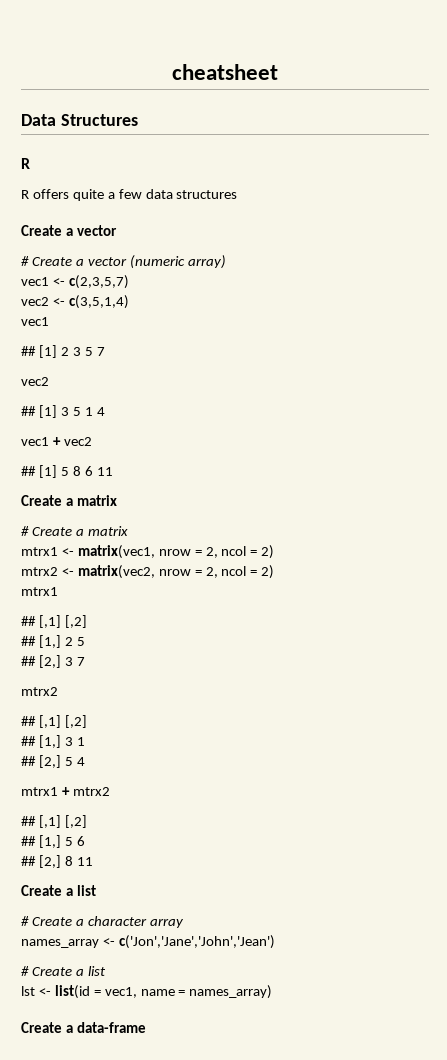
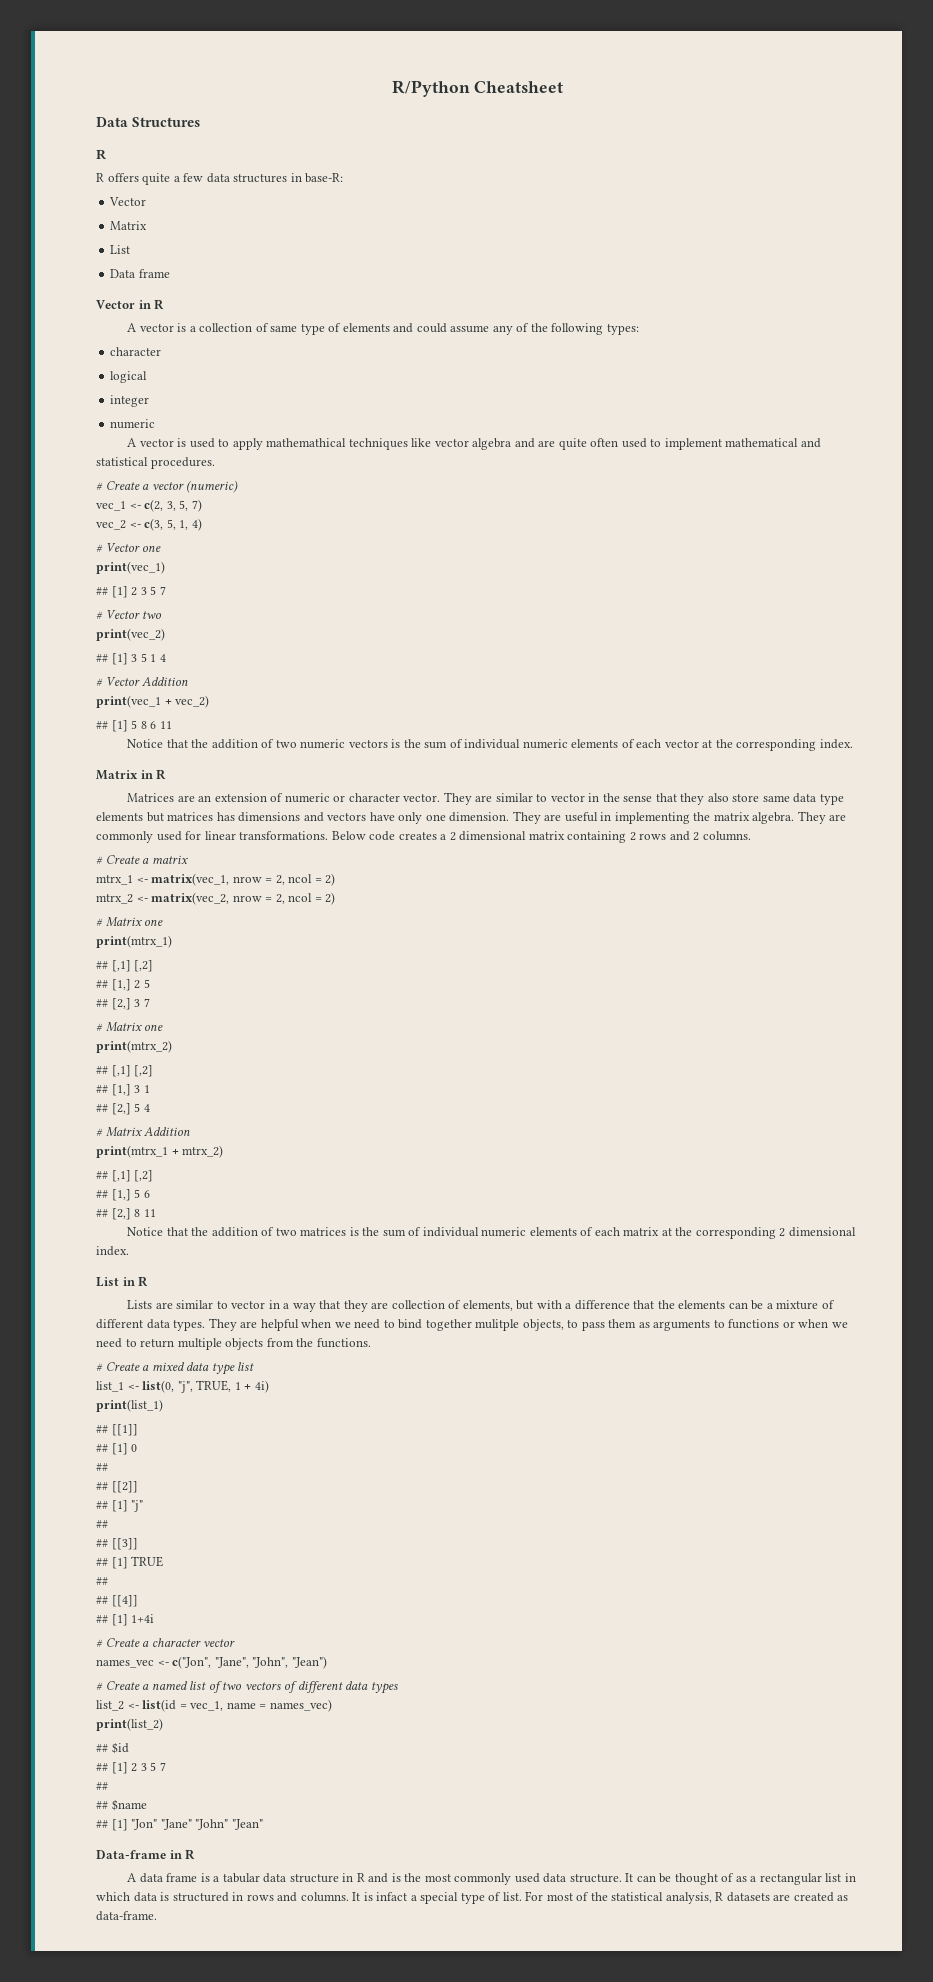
[172,64,278,80] cheatsheet -> [391,80,564,97] R/Python Cheatsheet
[21,225,117,236] [21,255,226,269] [21,275,129,289] [21,295,129,309] [21,317,49,326] [21,345,105,358] [21,377,49,386] // Create a vector // # Create a vector (numeric array) // vec1 <- c(2,3,5,7) // vec2 <- c(3,5,1,4) // vec1 // ## [1] 2 3 5 7 // vec2 -> [290,173,344,183] [109,197,147,206] [110,221,148,230] [110,245,131,254] [110,269,170,278] [96,299,165,310] [127,323,639,335] [110,347,162,356] [110,371,148,383] [110,395,150,407] [110,419,156,429] [127,438,821,450] [96,457,215,469] [96,480,239,493] [96,499,202,512] [96,518,202,531] [96,543,162,552] [96,561,165,574] [96,586,166,598] [96,610,163,619] [96,628,165,641] in base-R: // Vector // Matrix // List // Data frame // Vector in R // A vector is a collection of same type of elements and could assume any of the following types: // character // logical // integer // numeric // A vector is used to apply mathemathical techniques like vector algebra and are quite often used to implement mathematical and statistical procedures. // # Create a vector (numeric) // vec_1 <- c(2, 3, 5, 7) // vec_2 <- c(3, 5, 1, 4) // # Vector one // print(vec_1) // ## [1] 2 3 5 7 // # Vector two // print(vec_2)
[21,437,92,446] vec1 + vec2 -> [96,677,189,686] [96,695,210,708] # Vector Addition // print(vec_1 + vec_2)
[21,495,117,506] Create a matrix -> [127,739,853,751] [96,769,167,780] [127,792,844,805] [96,811,847,824] [96,831,751,843] Notice that the addition of two numeric vectors is the sum of individual numeric elements of each vector at the corresponding index. // Matrix in R // Matrices are an extension of numeric or character vector. They are similar to vector in the sense that they also store same data type elements but matrices has dimensions and vectors have only one dimension. They are useful in implementing the matrix algebra. They are commonly used for linear transformations. Below code creates a 2 dimensional matrix containing 2 rows and 2 columns.
[21,545,275,559] [21,565,275,579] [21,587,58,596] mtrx1 <- matrix(vec1, nrow = 2, ncol = 2) // mtrx2 <- matrix(vec2, nrow = 2, ncol = 2) // mtrx1 -> [96,873,336,886] [96,892,336,905] [96,917,164,927] [96,935,172,948] mtrx_1 <- matrix(vec_1, nrow = 2, ncol = 2) // mtrx_2 <- matrix(vec_2, nrow = 2, ncol = 2) // # Matrix one // print(mtrx_1)
[21,687,58,696] mtrx2 -> [96,1022,164,1032] [96,1040,172,1053] # Matrix one // print(mtrx_2)
[21,787,110,796] mtrx1 + mtrx2 -> [96,1127,191,1137] [96,1145,224,1158] # Matrix Addition // print(mtrx_1 + mtrx_2)
[21,885,96,896] [21,916,184,928] [21,935,275,949] [21,966,106,976] [21,986,35,996] Create a list // # Create a character array // names_array <- c('Jon','Jane','John','Jean') // # Create a list // lst -> [127,1227,856,1239] [96,1246,129,1256] [96,1276,149,1287] [127,1300,835,1312] [96,1318,848,1331] [96,1338,371,1350] [96,1362,255,1375] [96,1380,269,1393] [96,1399,163,1412] [96,1424,138,1436] [96,1443,138,1455] [96,1462,108,1472] [96,1481,138,1493] [96,1500,144,1512] [96,1519,108,1529] [96,1538,138,1550] [96,1556,164,1569] [96,1576,108,1586] [96,1595,138,1607] [96,1614,155,1626] [96,1638,236,1647] [96,1656,327,1669] [96,1681,398,1694] [96,1700,124,1711] Notice that the addition of two matrices is the sum of individual numeric elements of each matrix at the corresponding 2 dimensional index. // List in R // Lists are similar to vector in a way that they are collection of elements, but with a difference that the elements can be a mixture of different data types. They are helpful when we need to bind together mulitple objects, to pass them as arguments to functions or when we need to return multiple objects from the functions. // # Create a mixed data type list // list_1 <- list(0, "j", TRUE, 1 + 4i) // print(list_1) // ## [[1]] // ## [1] 0 // ## // ## [[2]] // ## [1] "j" // ## // ## [[3]] // ## [1] TRUE // ## // ## [[4]] // ## [1] 1+4i // # Create a character vector // names_vec <- c("Jon", "Jane", "John", "Jean") // # Create a named list of two vectors of different data types // list_2
[104,987,137,998] vec1, -> [190,1701,224,1711] vec_1,
[189,985,273,999] [21,1022,146,1033] names_array) // Create a data-frame -> [269,1699,332,1712] [96,1718,163,1731] [96,1742,129,1754] [96,1762,166,1774] [96,1781,108,1791] [96,1799,147,1811] [96,1819,263,1831] [96,1849,196,1860] [127,1873,856,1885] [96,1891,849,1904] [96,1911,157,1921] names_vec) // print(list_2) // ## $id // ## [1] 2 3 5 7 // ## // ## $name // ## [1] "Jon" "Jane" "John" "Jean" // Data-frame in R // A data frame is a tabular data structure in R and is the most commonly used data structure. It can be thought of as a rectangular list in which data is structured in rows and columns. It is infact a special type of list. For most of the statistical analysis, R datasets are created as data-frame.

